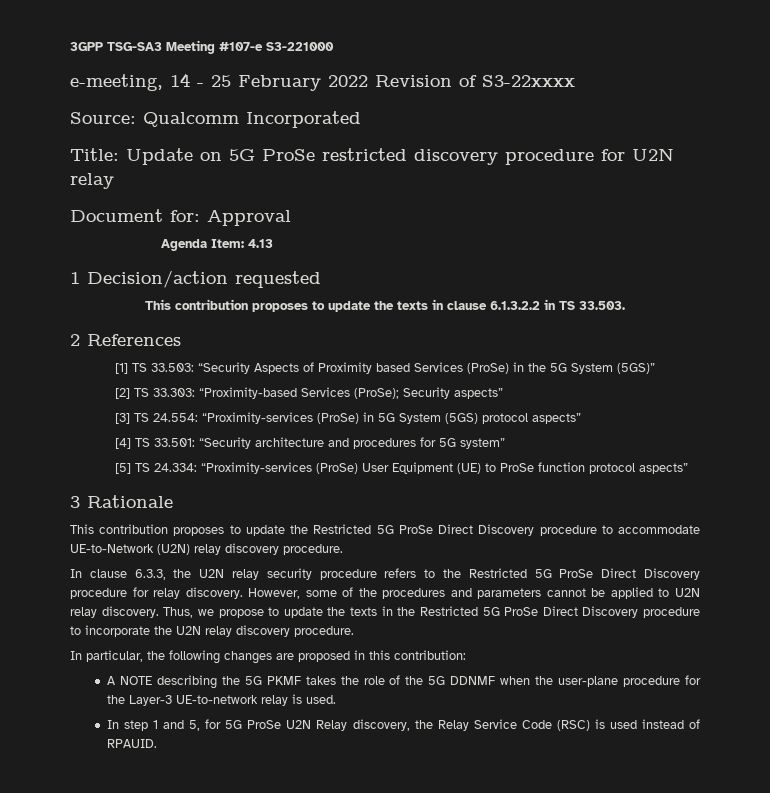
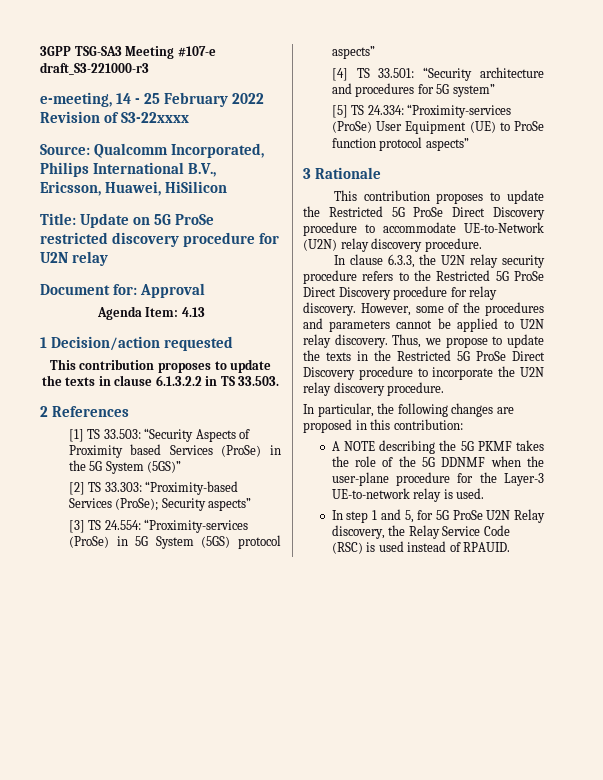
[266,42,334,51] S3-221000 -> [40,62,149,75] draft_S3-221000-r3
[246,111,361,128] Incorporated -> [171,143,265,158] [40,162,217,177] [40,181,228,196] Incorporated, Philips International B.V., Ericsson, Huawei, HiSilicon

